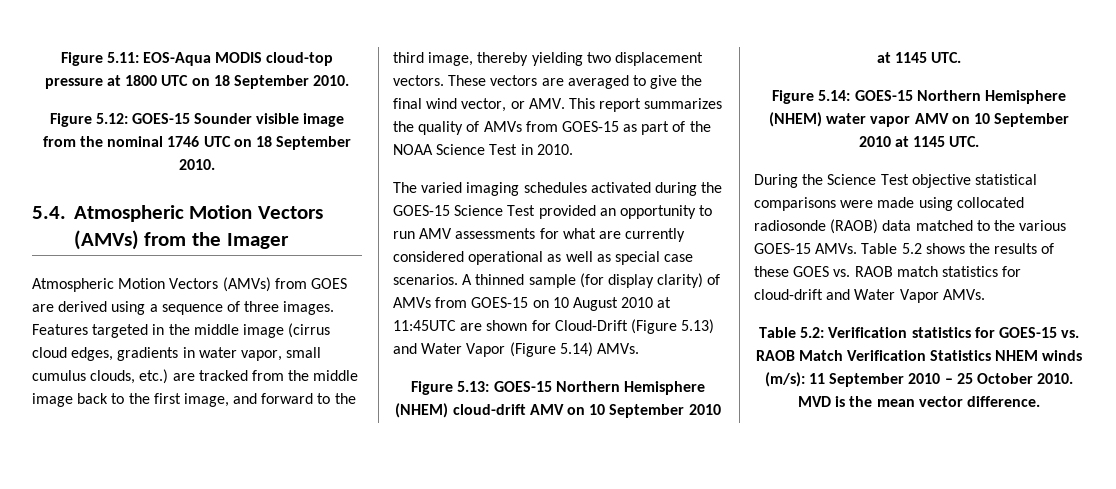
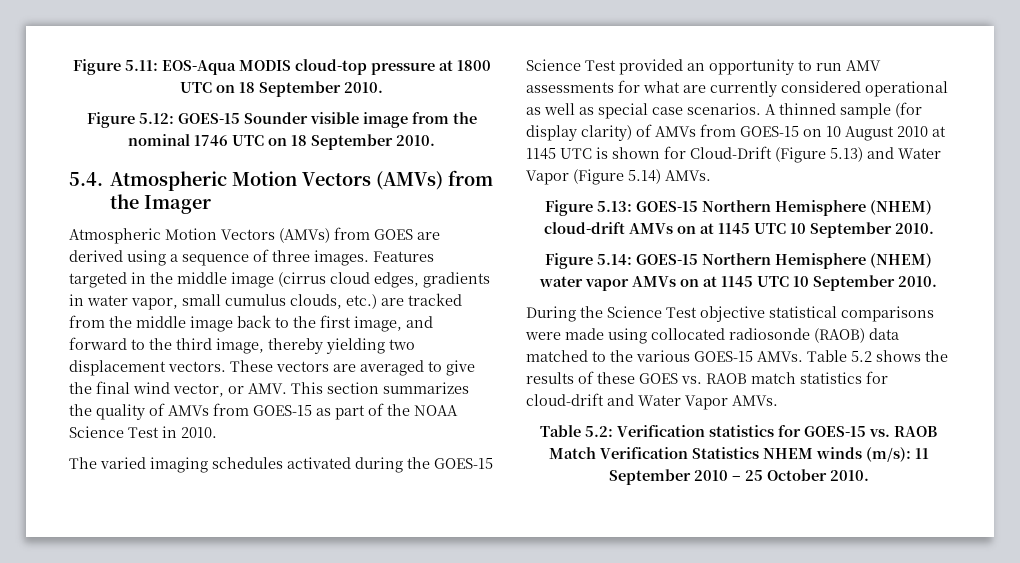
[599,98,642,112] report -> [327,382,379,394] section
[393,320,483,331] 11:45UTC are -> [526,147,608,160] 1145 UTC is
[529,404,721,418] [876,52,962,63] AMV on 10 September 2010 at 1145 UTC. -> [628,222,934,238] AMVs on at 1145 UTC 10 September 2010.
[914,113,1070,127] [858,136,980,147] AMV on 10 September 2010 at 1145 UTC. -> [632,275,937,291] AMVs on at 1145 UTC 10 September 2010.
[798,396,1040,407] MVD is the mean vector difference. -> (869, 475) none

